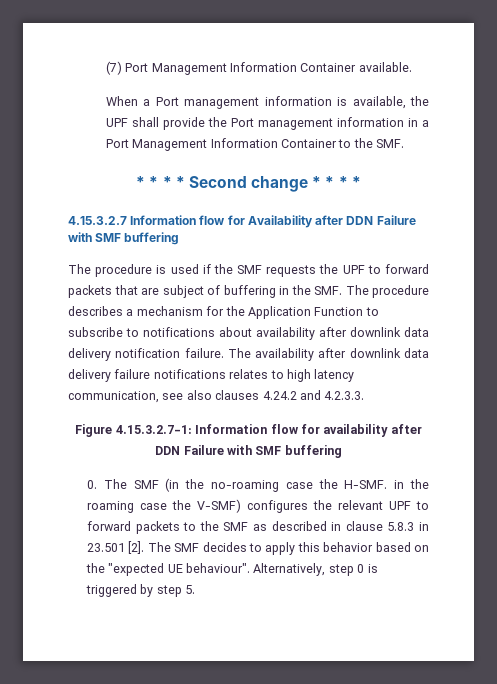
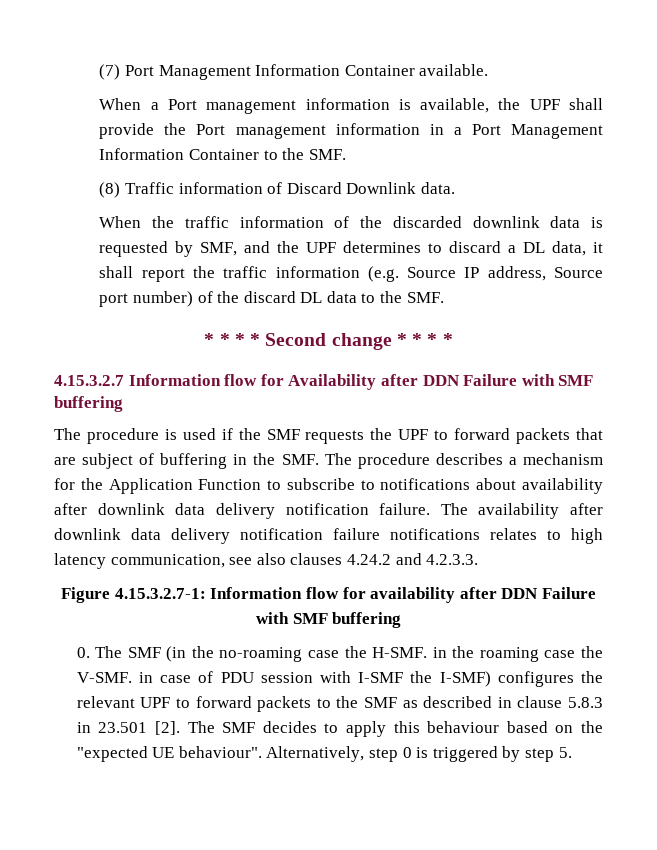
(405, 143) none -> [99,182,455,198] [99,216,603,228] [99,241,603,257] [99,266,603,282] [99,291,444,307] // (8) Traffic information of Discard Downlink data. // When the traffic information of the discarded downlink data is requested by SMF, and the UPF determines to discard a DL data, it shall report the traffic information (e.g. Source IP address, Source port number) of the discard DL data to the SMF.
(111, 375) none -> [240,528,323,540] notification
[196,499,241,513] V-SMF) -> [76,671,491,687] V-SMF. in case of PDU session with I-SMF the I-SMF)
[323,542,374,552] behavior -> [427,721,500,733] behaviour

